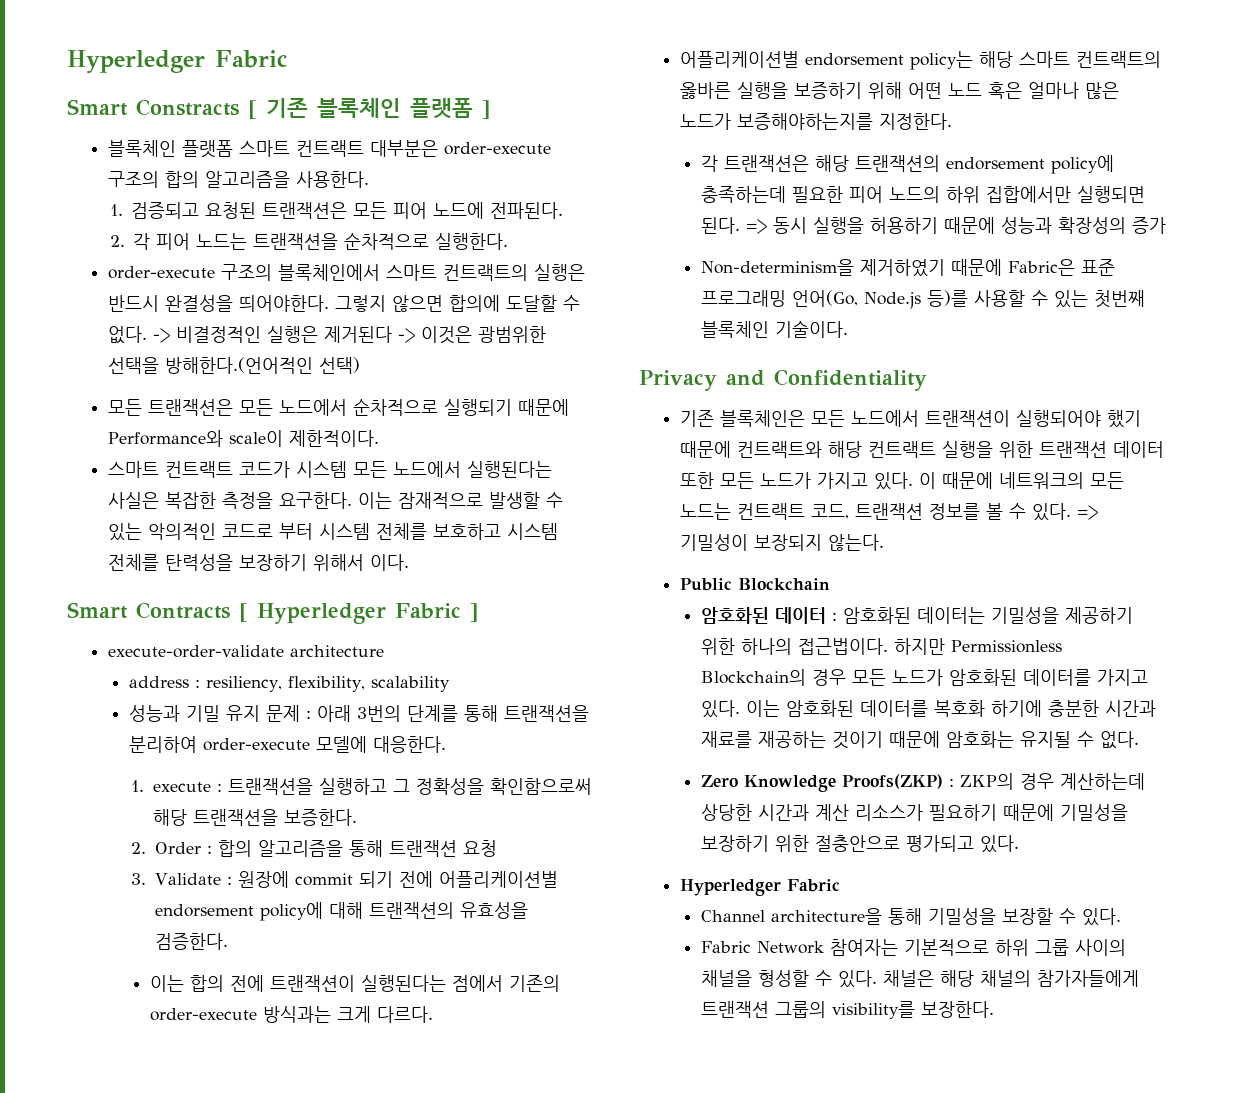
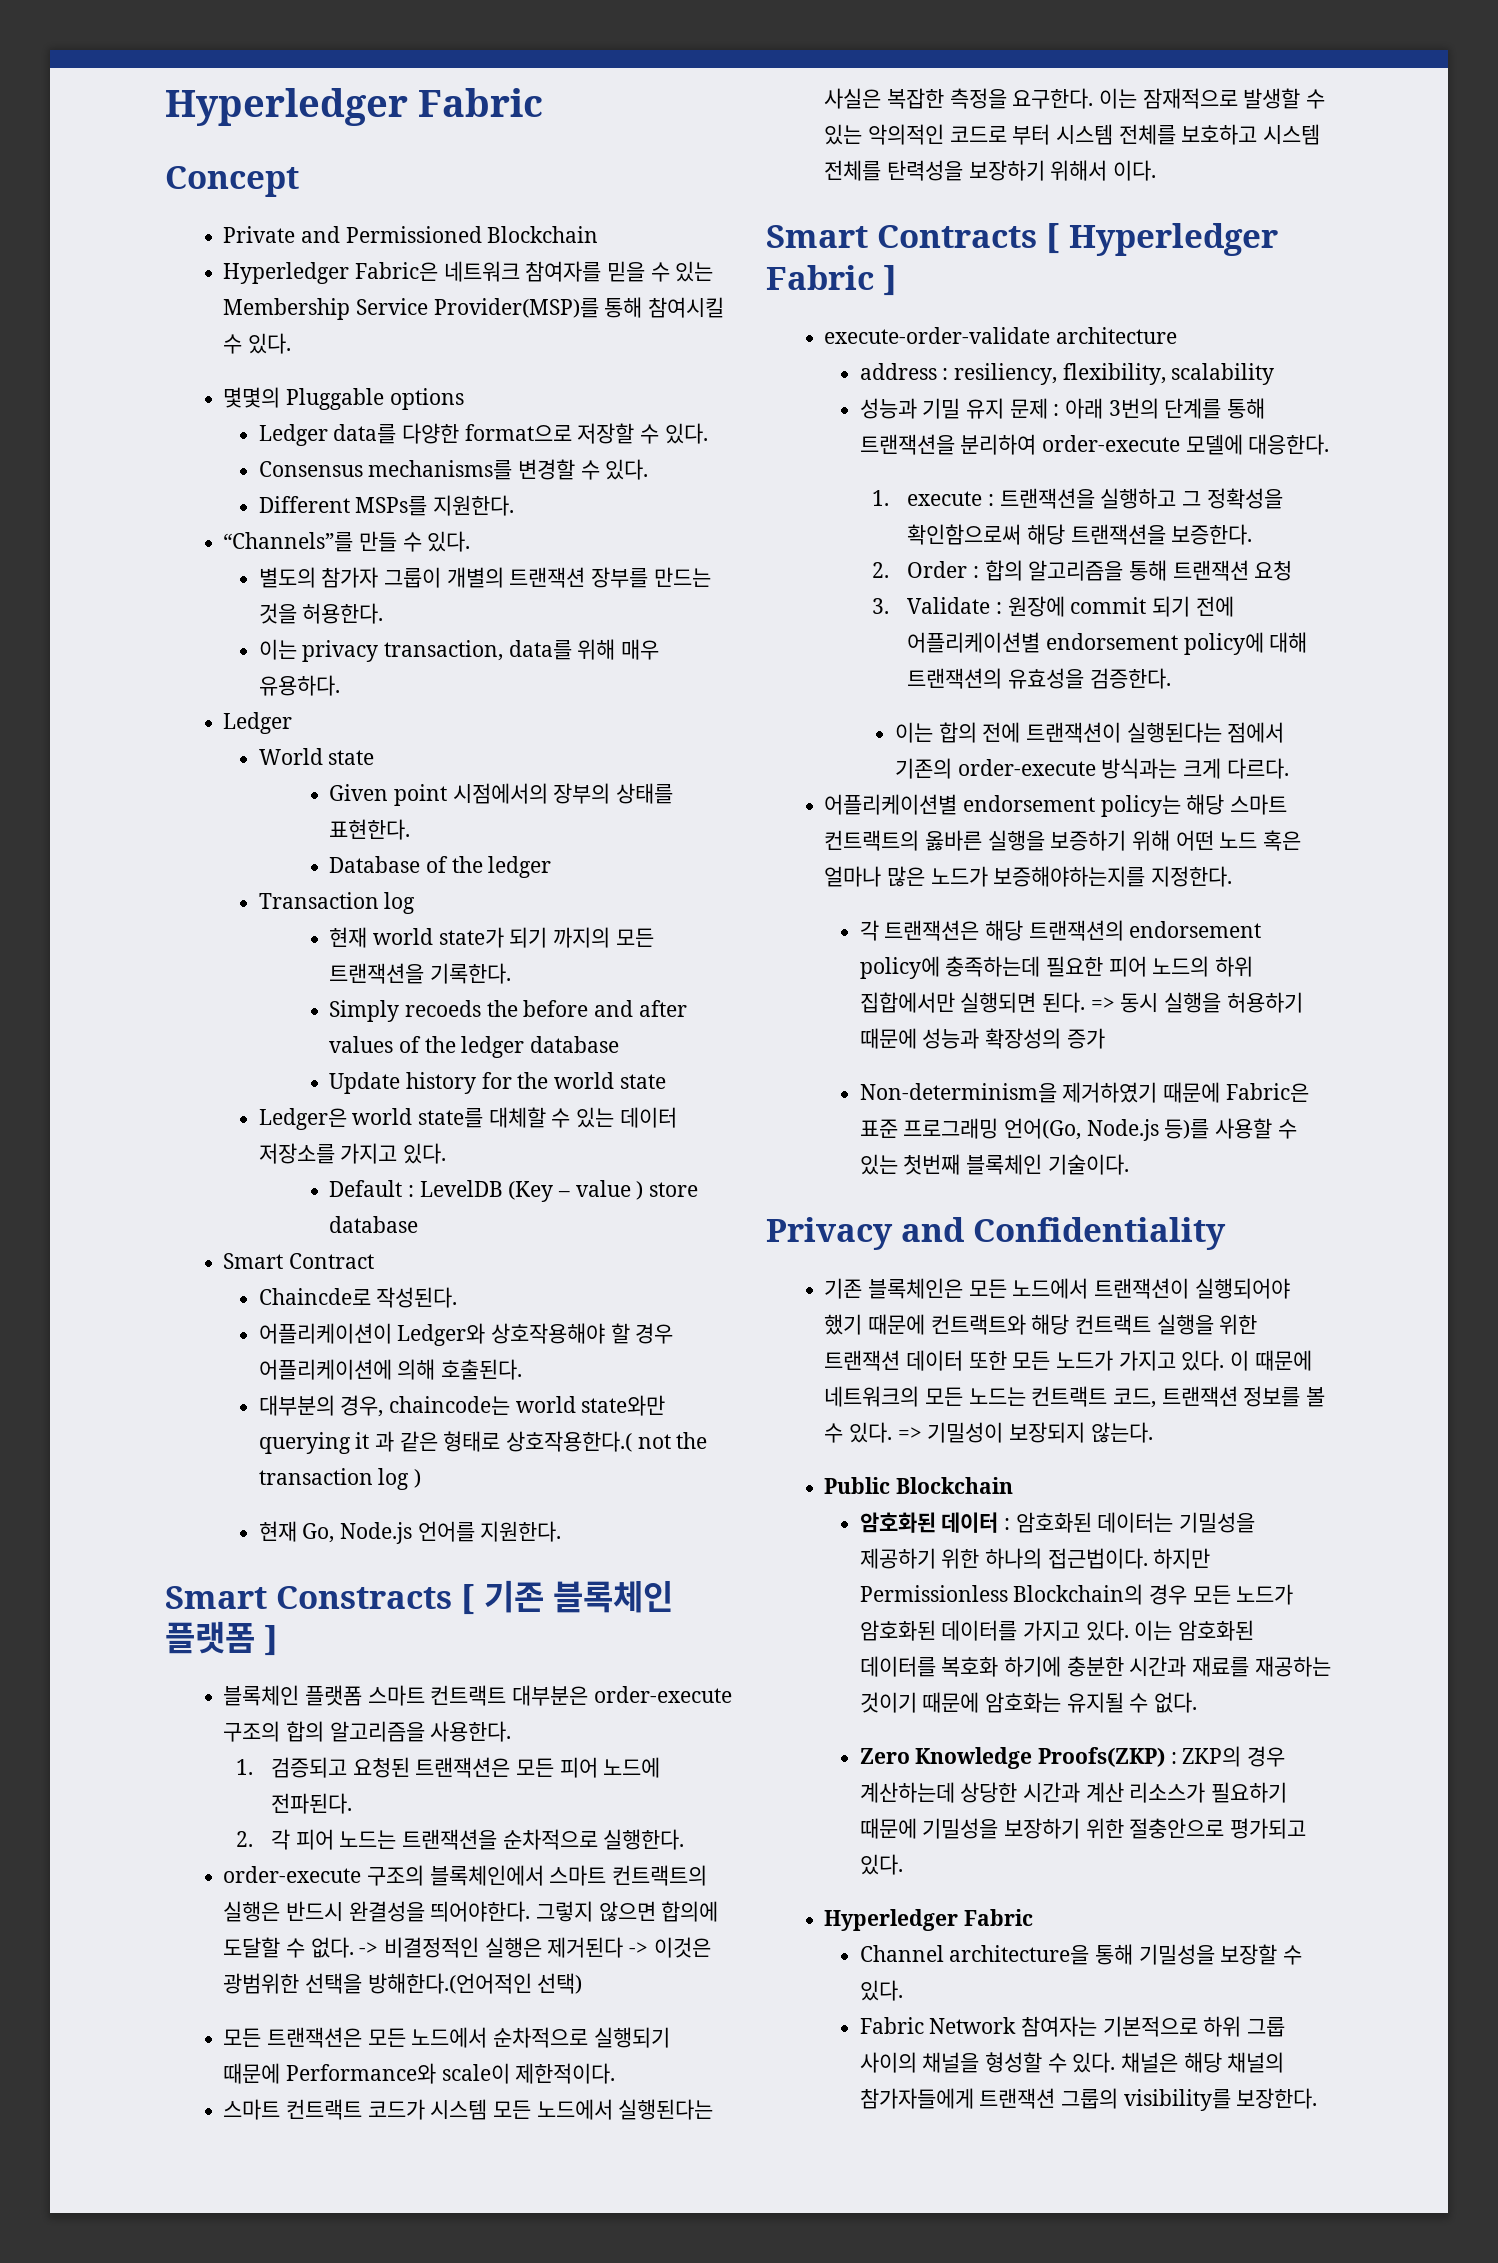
[67,50,287,74] Hyperledger Fabric -> [165,88,544,126] [165,166,299,197] [223,226,599,243] [223,261,714,284] [223,297,725,320] [223,333,292,354] [223,387,464,410] [258,423,708,446] [258,459,649,480] [258,495,515,516] [223,531,471,552] [258,567,711,588] [258,603,384,624] [258,639,660,662] [258,675,340,696] [223,712,293,734] [258,748,375,765] [329,783,674,806] [329,819,411,840] [329,856,552,878] [258,892,416,914] [329,927,654,948] [329,963,512,984] [329,1000,687,1022] [329,1036,620,1058] [329,1072,666,1094] [258,1107,677,1130] [258,1143,447,1164] [329,1180,699,1202] [329,1216,419,1233] [223,1253,375,1269] [258,1287,458,1308] [258,1323,674,1346] [258,1359,523,1380] [258,1395,666,1417] [258,1431,708,1454] [258,1468,422,1490] [258,1521,562,1544] Hyperledger Fabric // Concept // Private and Permissioned Blockchain // Hyperledger Fabric은 네트워크 참여자를 믿을 수 있는 Membership Service Provider(MSP)를 통해 참여시킬 수 있다. // 몇몇의 Pluggable options // Ledger data를 다양한 format으로 저장할 수 있다. // Consensus mechanisms를 변경할 수 있다. // Different MSPs를 지원한다. // “Channels”를 만들 수 있다. // 별도의 참가자 그룹이 개별의 트랜잭션 장부를 만드는 것을 허용한다. // 이는 privacy transaction, data를 위해 매우 유용하다. // Ledger // World state // Given point 시점에서의 장부의 상태를 표현한다. // Database of the ledger // Transaction log // 현재 world state가 되기 까지의 모든 트랜잭션을 기록한다. // Simply recoeds the before and after values of the ledger database // Update history for the world state // Ledger은 world state를 대체할 수 있는 데이터 저장소를 가지고 있다. // Default : LevelDB (Key – value ) store database // Smart Contract // Chaincde로 작성된다. // 어플리케이션이 Ledger와 상호작용해야 할 경우 어플리케이션에 의해 호출된다. // 대부분의 경우, chaincode는 world state와만 querying it 과 같은 형태로 상호작용한다.( not the transaction log ) // 현재 Go, Node.js 언어를 지원한다.

